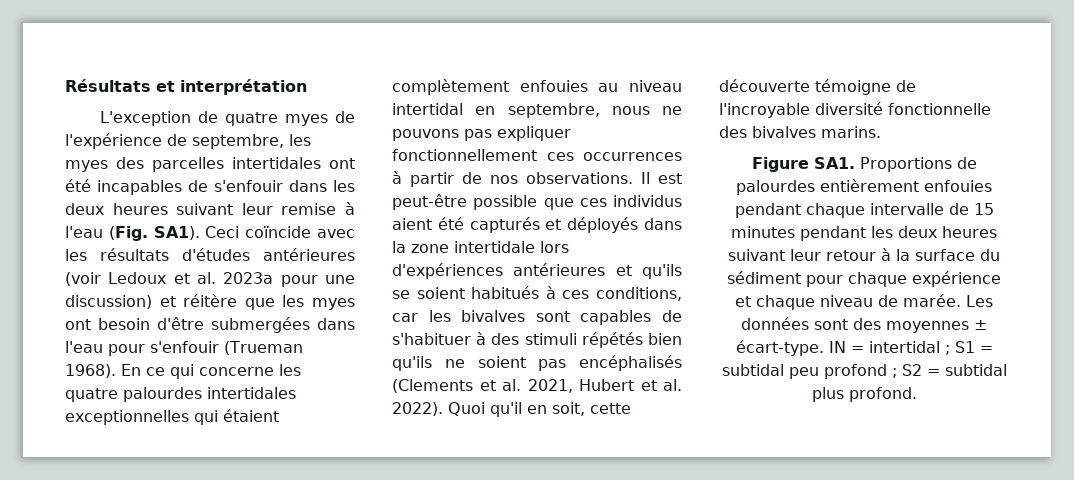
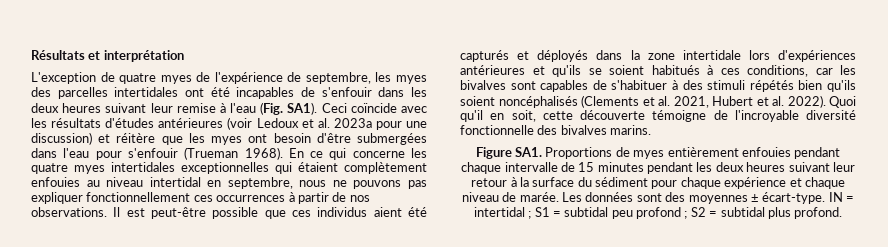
[123,387,202,402] palourdes -> [74,165,105,174] myes
[444,355,682,371] ne soient pas encéphalisés -> [460,96,578,108] soient noncéphalisés
[736,180,815,195] palourdes -> [633,150,665,159] myes

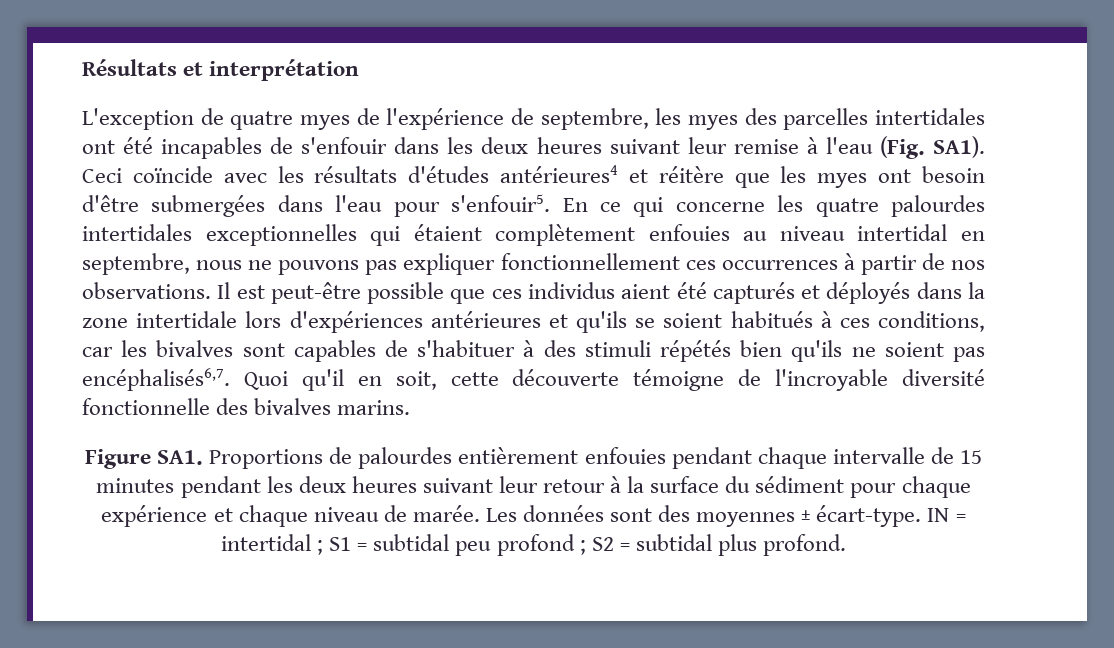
[158,117,428,130] [31,132,92,145] antérieures (voir Ledoux et al. 2023a pour une discussion) -> [500,165,619,183] antérieures4
[127,147,283,160] s'enfouir (Trueman 1968). -> [451,194,551,212] s'enfouir5.
[74,165,105,174] myes -> [890,195,985,217] palourdes
[460,95,826,108] soient noncéphalisés (Clements et al. 2021, Hubert et al. 2022). -> [851,342,986,362] [82,368,230,391] ne soient pas encéphalisés6,7.
[633,150,665,159] myes -> [358,447,453,469] palourdes

